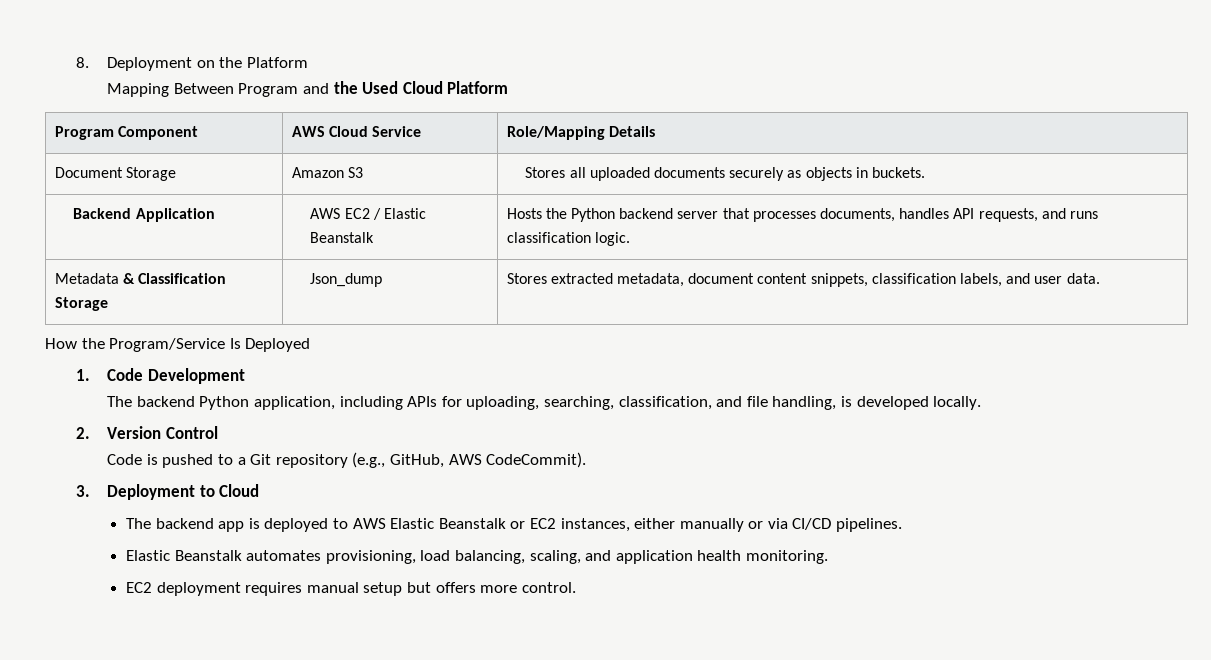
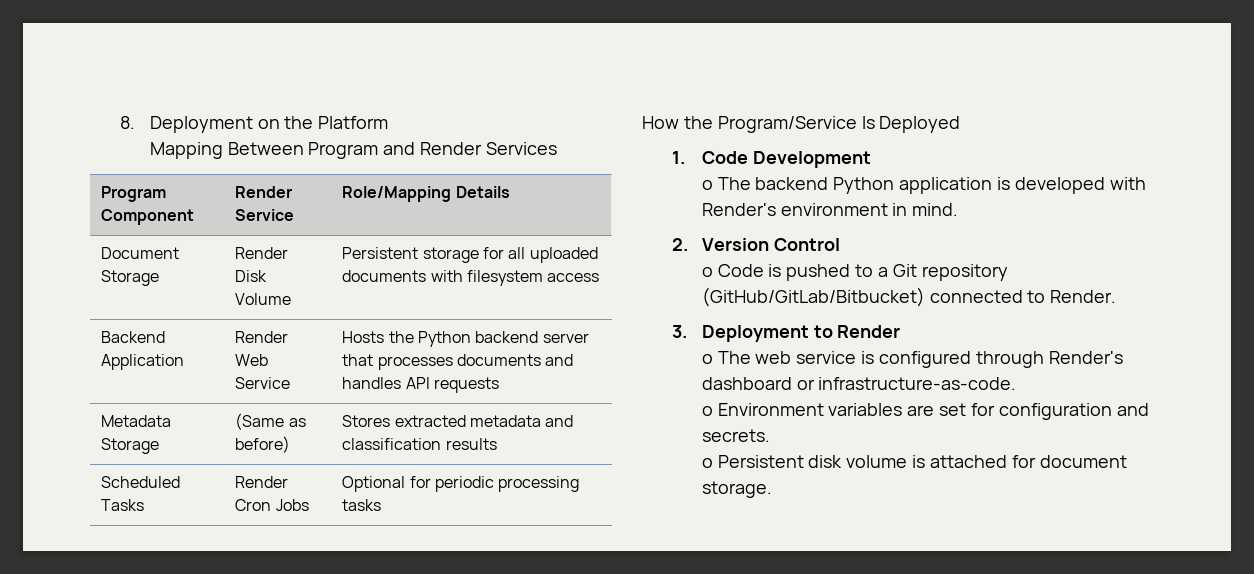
[333,81,509,94] the Used Cloud Platform -> [420,142,558,155] Render Services
[291,126,368,137] AWS Cloud -> [235,186,293,198] Render
[291,167,363,178] [525,167,925,181] [73,208,215,222] [310,208,426,220] [310,232,375,243] Amazon S3 | Stores all uploaded documents securely as objects in buckets. // Backend Application | AWS EC2 / Elastic Beanstalk -> [235,247,289,259] [235,270,268,282] [235,293,292,305] [342,247,598,263] [342,270,600,286] [101,331,166,343] [101,354,185,370] [235,331,289,343] [235,354,269,366] [235,377,291,389] Render Disk Volume | Persistent storage for all uploaded documents with filesystem access // Backend Application | Render Web Service
[820,208,1098,222] [506,232,630,246] documents, handles API requests, and runs classification logic. -> [457,354,574,366] [342,377,500,393] documents and handles API requests
[122,273,227,284] [54,297,108,311] [310,273,383,287] & Classification Storage | Json_dump -> [101,438,160,454] [235,413,306,430] [235,436,291,453] Storage | (Same as before)
[617,273,1100,287] metadata, document content snippets, classification labels, and user data. -> [470,415,574,427] [342,438,497,450] [101,476,181,488] [101,499,145,511] [235,476,289,488] [235,499,309,511] [342,476,580,492] [342,499,382,511] metadata and classification results // Scheduled Tasks | Render Cron Jobs | Optional for periodic processing tasks
(245, 376) none -> [701,180,713,190] o
[254,396,982,410] application, including APIs for uploading, searching, classification, and file handling, is developed locally. -> [899,177,1146,194] [701,203,959,216] application is developed with Render's environment in mind.
(218, 432) none -> [701,267,713,277] o
[352,452,587,468] (e.g., GitHub, AWS CodeCommit). -> [701,287,1117,307] (GitHub/GitLab/Bitbucket) connected to Render.
[219,484,260,497] [126,518,903,532] [126,550,828,564] [126,582,576,596] Cloud // The backend app is deployed to AWS Elastic Beanstalk or EC2 instances, either manually or via CI/CD pipelines. // Elastic Beanstalk automates provisioning, load balancing, scaling, and application health monitoring. // EC2 deployment requires manual setup but offers more control. -> [837,325,901,338] [701,351,1123,368] [701,377,1017,390] [701,403,1149,420] [701,429,770,442] [701,455,1127,468] [701,481,772,498] Render // o The web service is configured through Render's dashboard or infrastructure-as-code. // o Environment variables are set for configuration and secrets. // o Persistent disk volume is attached for document storage.

